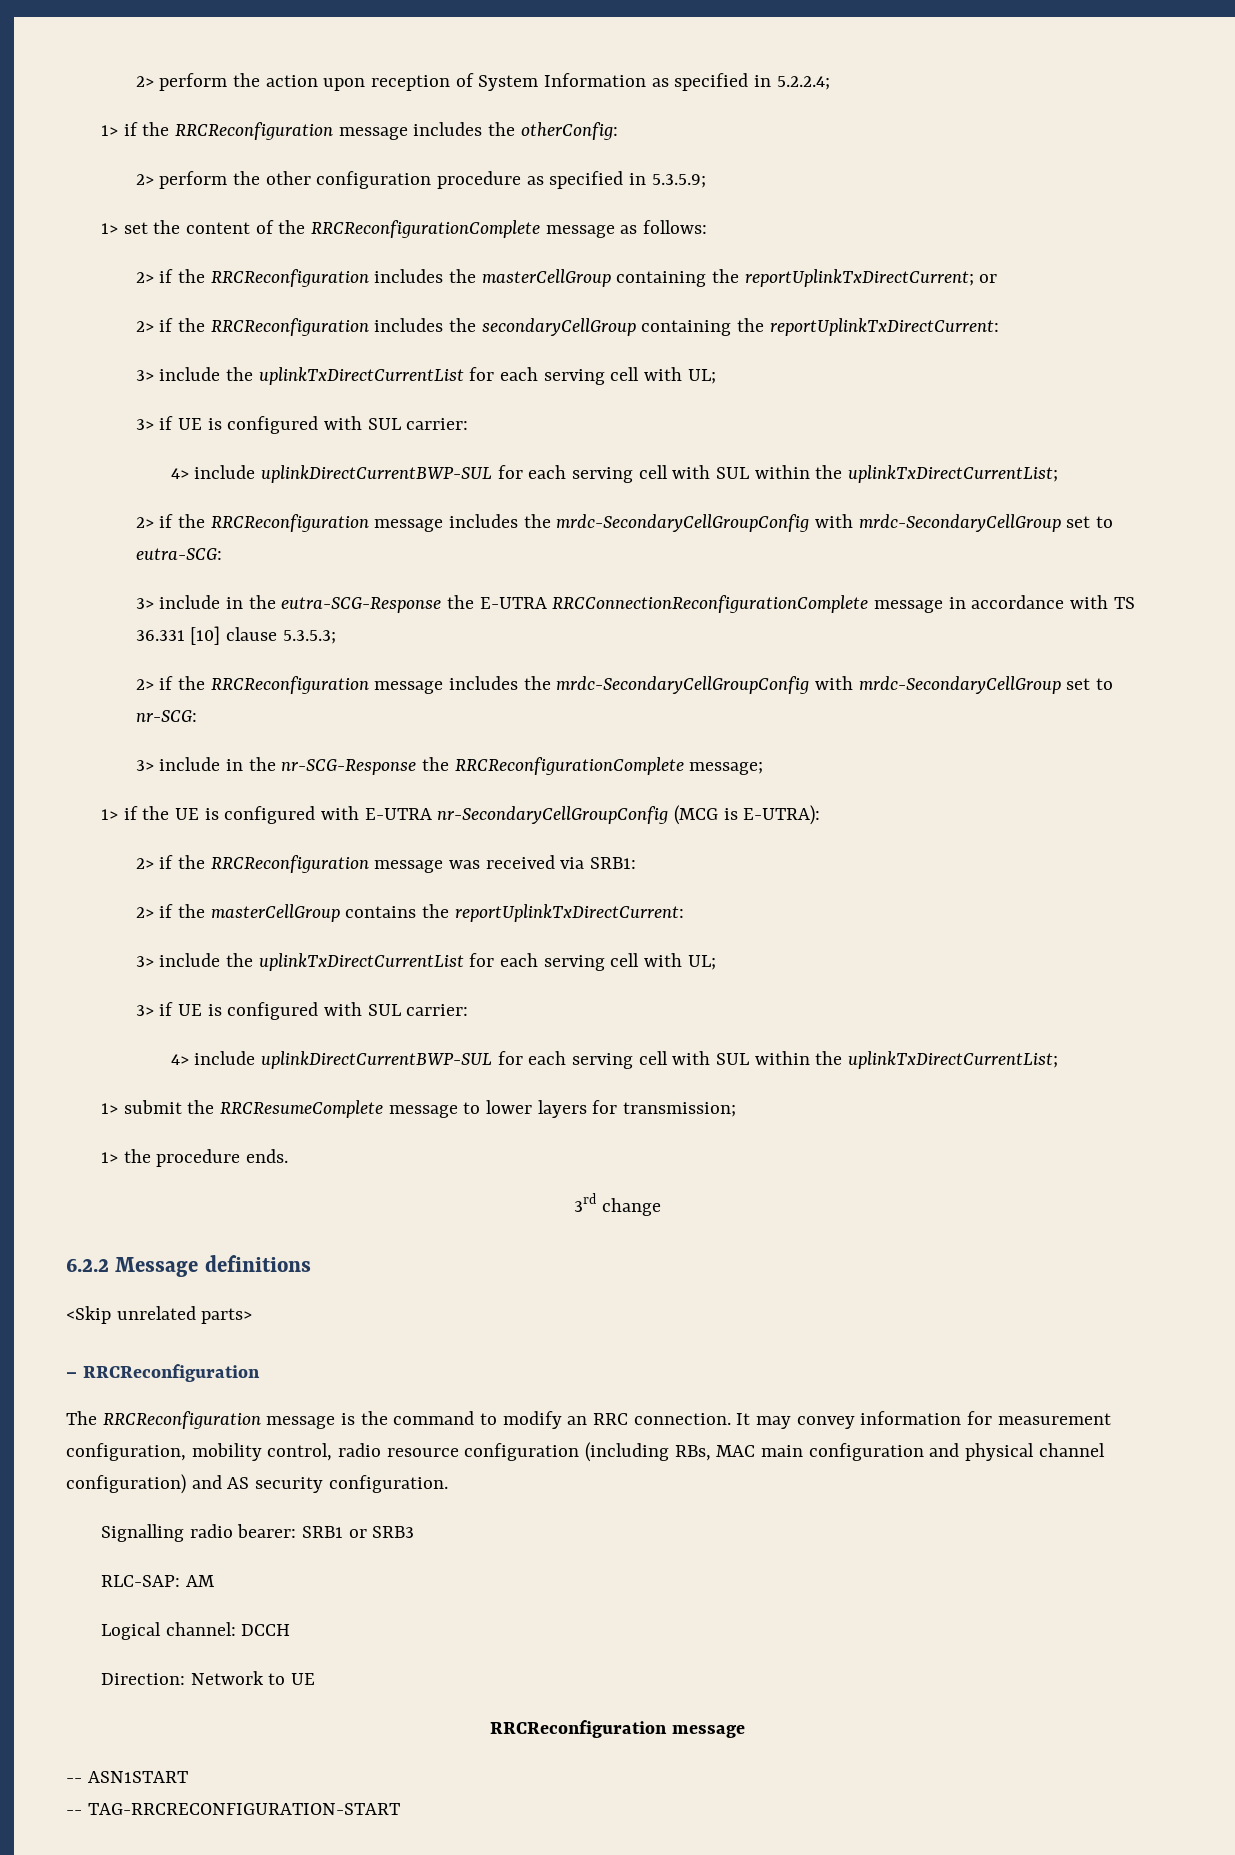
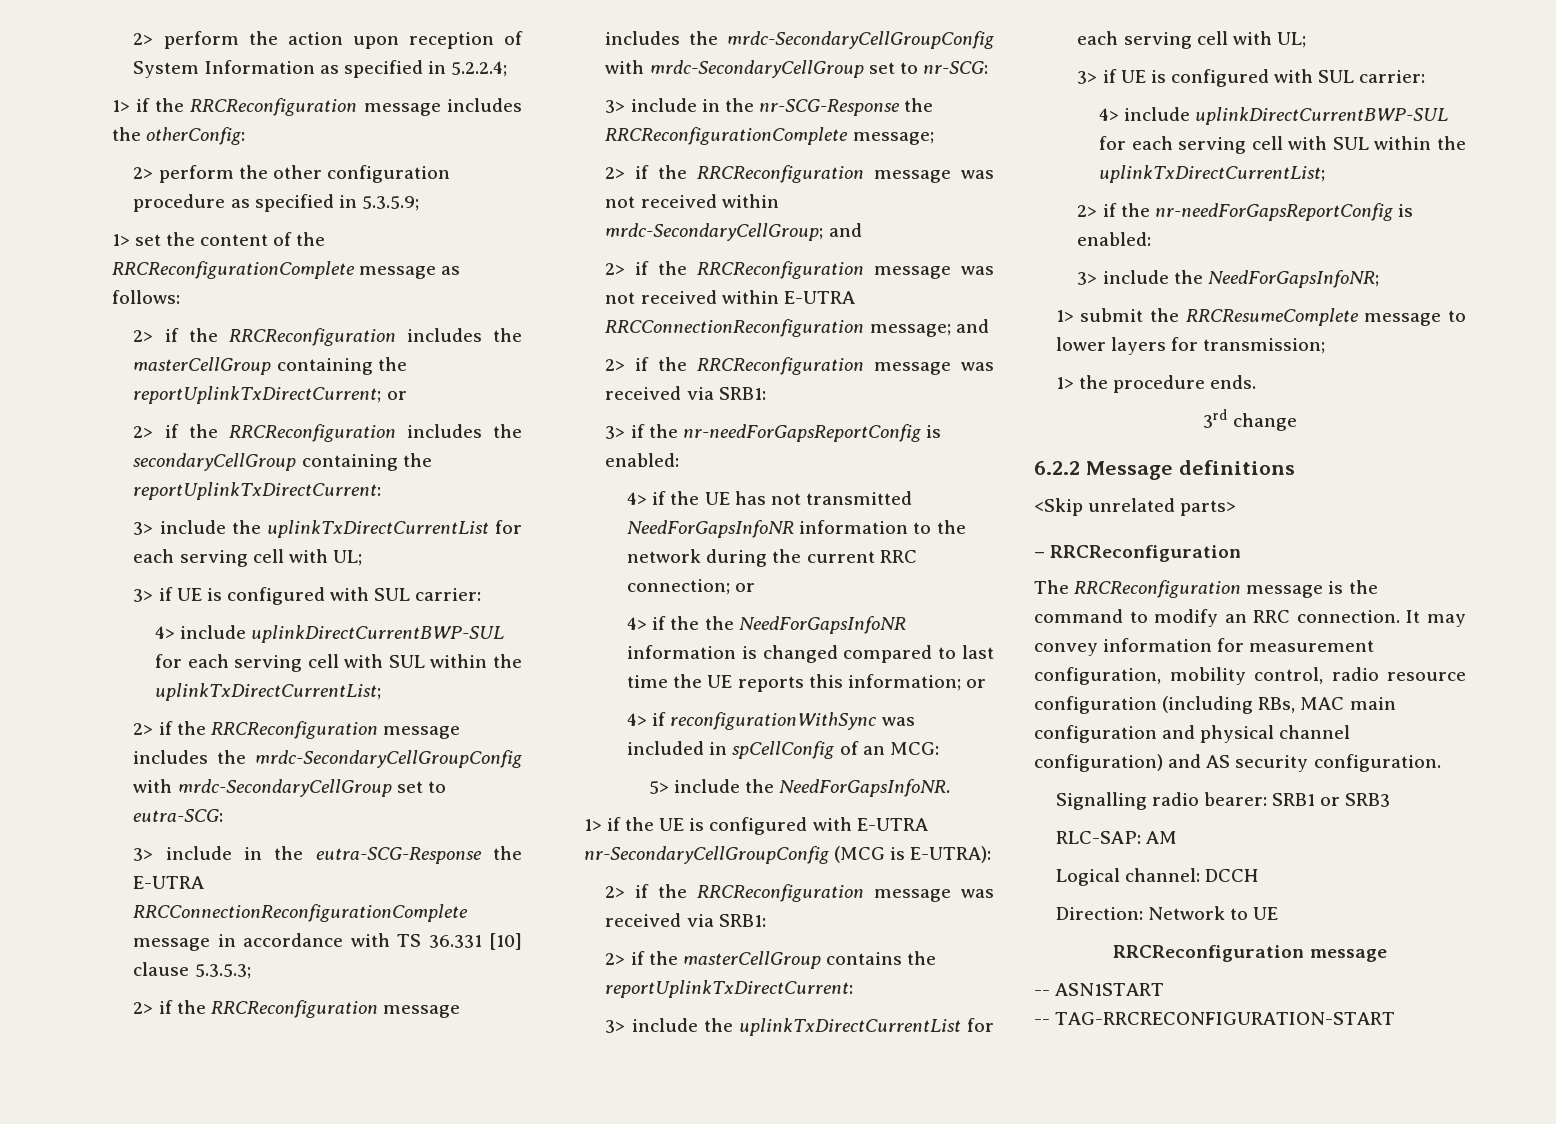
(764, 768) none -> [605,165,994,183] [605,194,779,208] [605,223,862,241] [605,261,994,279] [605,290,855,304] [605,319,989,337] [605,357,994,375] [605,386,766,400] [605,424,941,442] [605,453,680,467] [627,491,912,505] [627,520,966,538] [627,549,917,567] [627,579,756,595] [627,616,906,634] [627,645,994,663] [627,674,986,692] [627,712,915,730] [627,741,939,759] [648,779,951,797] // 2> if the RRCReconfiguration message was not received within mrdc-SecondaryCellGroup; and // 2> if the RRCReconfiguration message was not received within E-UTRA RRCConnectionReconfiguration message; and // 2> if the RRCReconfiguration message was received via SRB1: // 3> if the nr-needForGapsReportConfig is enabled: // 4> if the UE has not transmitted NeedForGapsInfoNR information to the network during the current RRC connection; or // 4> if the the NeedForGapsInfoNR information is changed compared to last time the UE reports this information; or // 4> if reconfigurationWithSync was included in spCellConfig of an MCG: // 5> include the NeedForGapsInfoNR.
(1058, 1060) none -> [1077,203,1413,221] [1077,232,1152,246] [1077,270,1379,288] // 2> if the nr-needForGapsReportConfig is enabled: // 3> include the NeedForGapsInfoNR;

